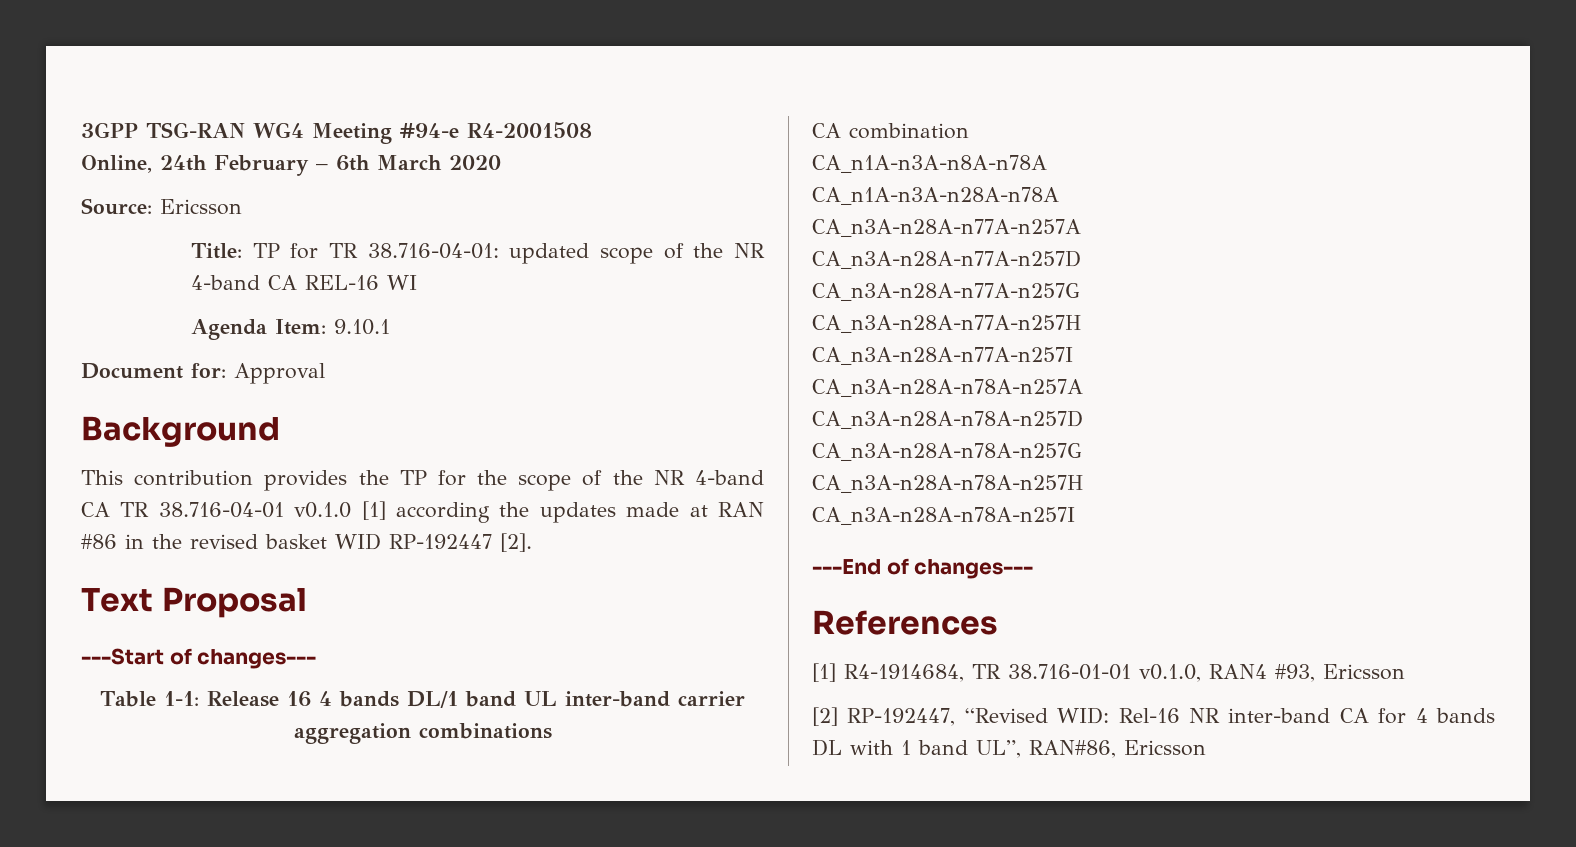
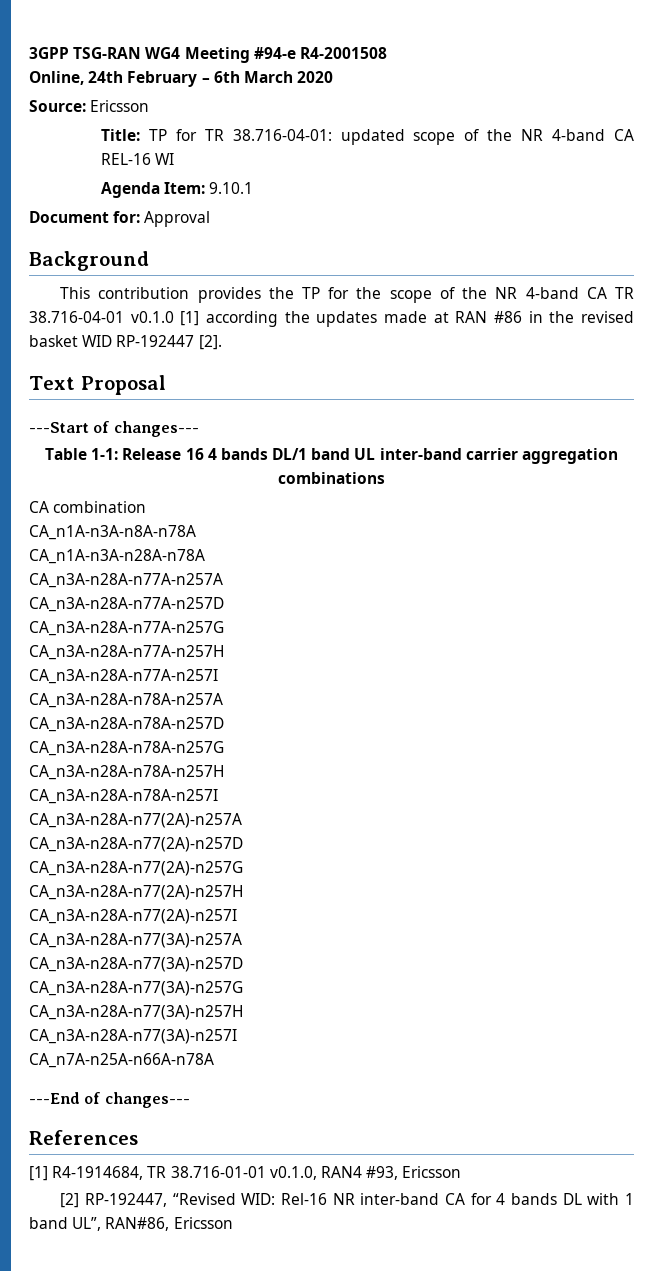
(1075, 516) none -> [29,813,242,828] [29,837,243,852] [29,861,243,876] [29,885,243,900] [29,909,237,924] [29,933,242,948] [29,957,243,972] [29,981,243,996] [29,1005,243,1020] [29,1029,237,1044] [29,1053,214,1068] // CA_n3A-n28A-n77(2A)-n257A // CA_n3A-n28A-n77(2A)-n257D // CA_n3A-n28A-n77(2A)-n257G // CA_n3A-n28A-n77(2A)-n257H // CA_n3A-n28A-n77(2A)-n257I // CA_n3A-n28A-n77(3A)-n257A // CA_n3A-n28A-n77(3A)-n257D // CA_n3A-n28A-n77(3A)-n257G // CA_n3A-n28A-n77(3A)-n257H // CA_n3A-n28A-n77(3A)-n257I // CA_n7A-n25A-n66A-n78A

